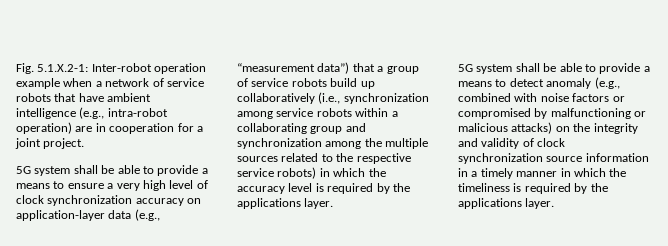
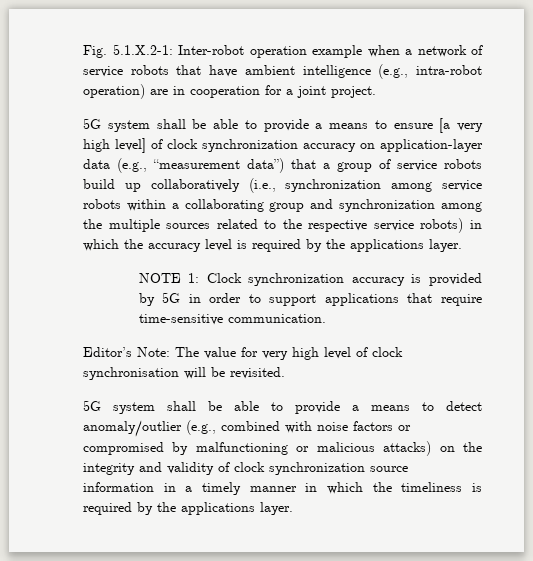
[107,180,194,191] a very high level -> [439,118,483,133] [83,138,146,153] [a very high level]
(334, 203) none -> [138,273,482,286] [138,292,483,306] [138,314,326,325] [83,347,403,360] [83,367,285,380] // NOTE 1: Clock synchronization accuracy is provided by 5G in order to support applications that require time-sensitive communication. // Editor’s Note: The value for very high level of clock synchronisation will be revisited.
[546,78,592,89] anomaly -> [83,420,182,437] anomaly/outlier

